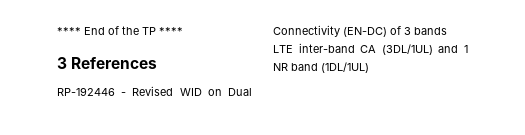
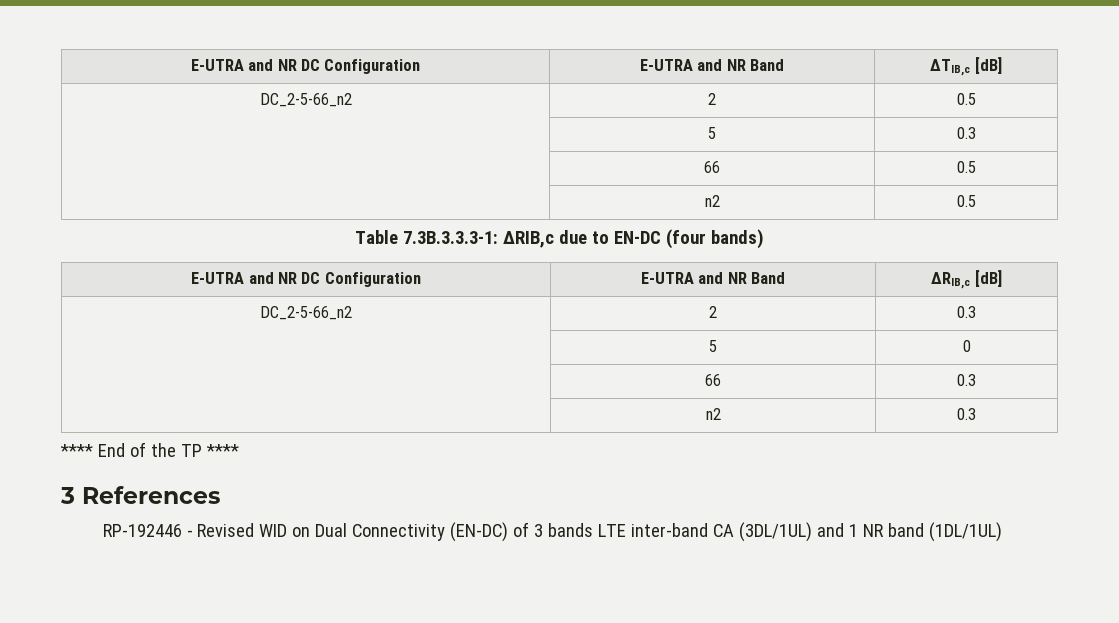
(57, 31) none -> [190,59,421,74] [639,59,785,71] [930,57,1002,76] [259,93,352,107] [708,93,716,105] [956,93,976,105] [708,127,716,139] [956,127,976,139] [704,161,720,173] [956,161,976,173] [704,195,720,207] [956,195,976,207] [355,229,764,249] [191,272,421,287] [640,272,786,284] [931,270,1002,289] [260,306,352,320] [709,306,717,318] [957,306,976,318] [709,340,717,352] [962,340,971,352] [705,374,721,386] [957,374,976,386] [705,408,721,420] [957,408,976,420] E-UTRA and NR DC Configuration | E-UTRA and NR Band | ΔTIB,c [dB] // DC_2-5-66_n2 | 2 | 0.5 // | 5 | 0.3 // | 66 | 0.5 // | n2 | 0.5 // Table 7.3B.3.3.3-1: ΔRIB,c due to EN-DC (four bands) // E-UTRA and NR DC Configuration | E-UTRA and NR Band | ΔRIB,c [dB] // DC_2-5-66_n2 | 2 | 0.3 // | 5 | 0 // | 66 | 0.3 // | n2 | 0.3 //

